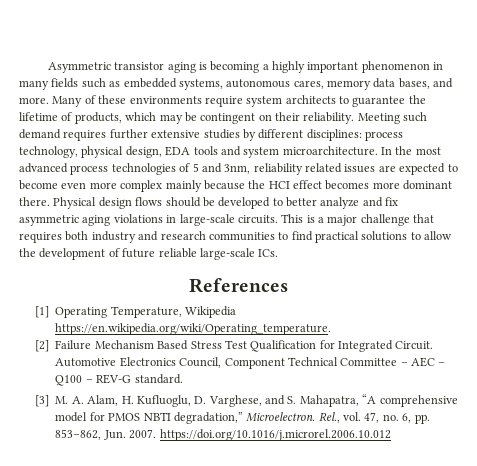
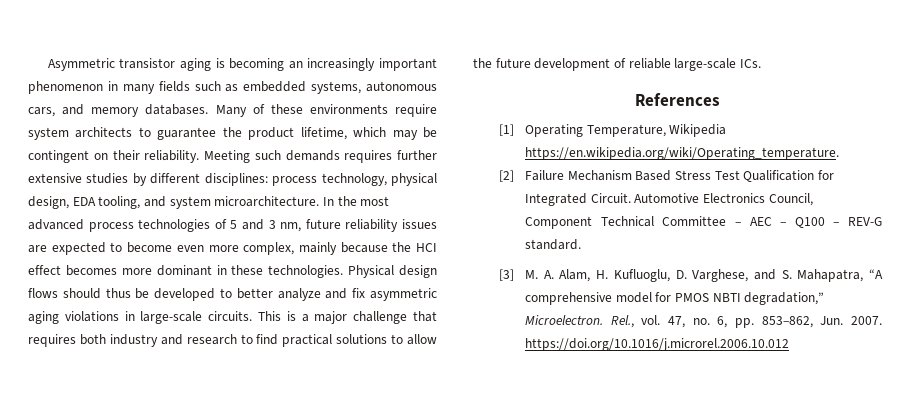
[262,61,306,73] a highly -> [288,58,376,71] an increasingly
[293,78,454,90] [19,97,49,104] cares, memory data bases, and more. -> [28,104,209,117] cars, and memory databases.
[19,112,122,124] lifetime of products, -> [248,127,347,140] product lifetime,
[19,129,61,139] demand -> [285,150,340,161] demands
[193,146,218,155] tools -> [98,196,141,209] tooling,
[224,163,342,175] 3nm, reliability related -> [268,219,399,232] 3 nm, future reliability
[120,180,163,192] complex -> [243,242,295,255] complex,
[19,197,50,206] there. -> [216,265,344,278] in these technologies.
(201, 202) none -> [105,288,131,298] thus
[208,232,275,241] communities -> (237, 339) none
(36, 252) none -> [495,58,531,68] future
[122,248,156,258] future -> (626, 63) none

